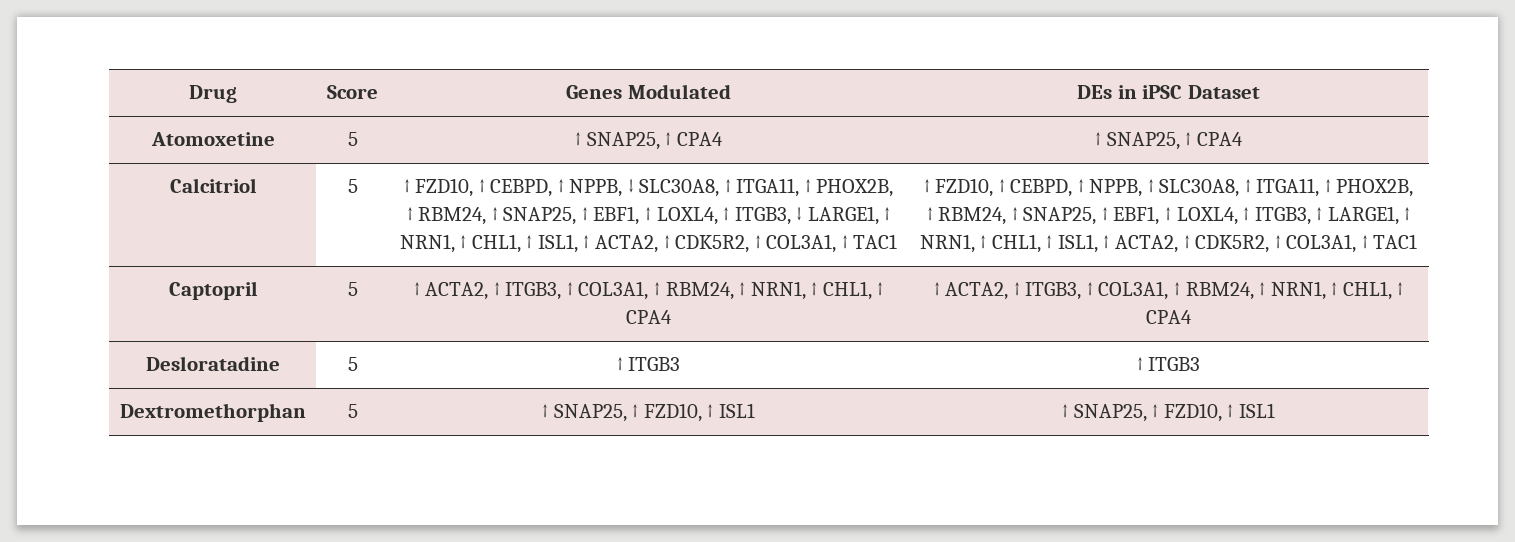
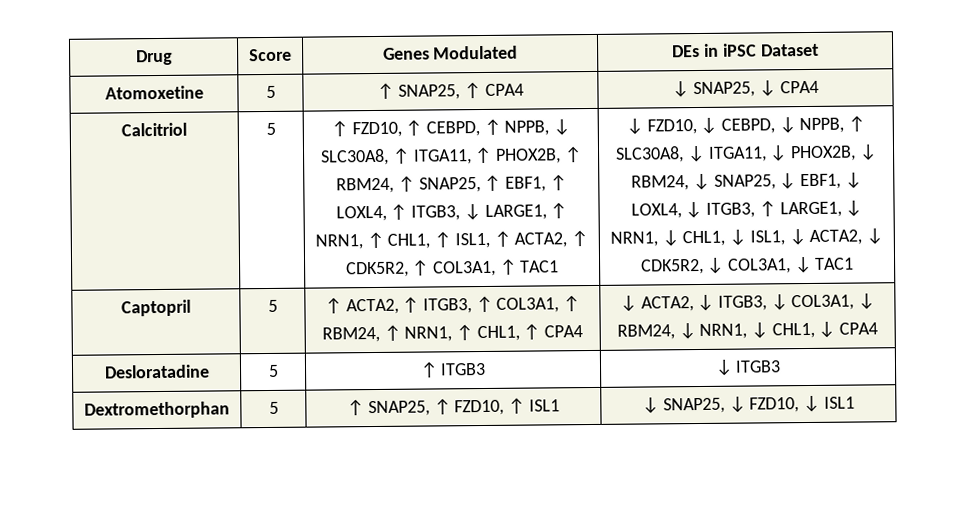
[1095,132,1192,150] ↑ SNAP25, ↑ -> [672,80,776,98] ↓ SNAP25, ↓
[923,178,1414,197] [926,206,1411,225] [919,234,1368,253] ↑ FZD10, ↑ CEBPD, ↑ NPPB, ↑ SLC30A8, ↑ ITGA11, ↑ PHOX2B, ↑ RBM24, ↑ SNAP25, ↑ EBF1, ↑ LOXL4, ↑ ITGB3, ↑ LARGE1, ↑ NRN1, ↑ CHL1, ↑ ISL1, ↑ ACTA2, ↑ CDK5R2, ↑ COL3A1, ↑ -> [625,115,866,135] [615,144,877,163] [631,172,862,191] [630,200,863,219] [609,228,884,247] [640,256,812,275] ↓ FZD10, ↓ CEBPD, ↓ NPPB, ↑ SLC30A8, ↓ ITGA11, ↓ PHOX2B, ↓ RBM24, ↓ SNAP25, ↓ EBF1, ↓ LOXL4, ↓ ITGB3, ↑ LARGE1, ↓ NRN1, ↓ CHL1, ↓ ISL1, ↓ ACTA2, ↓ CDK5R2, ↓ COL3A1, ↓
[933,281,1404,300] ↑ ACTA2, ↑ ITGB3, ↑ COL3A1, ↑ RBM24, ↑ NRN1, ↑ CHL1, ↑ -> [619,293,876,312] [616,321,836,340] ↓ ACTA2, ↓ ITGB3, ↓ COL3A1, ↓ RBM24, ↓ NRN1, ↓ CHL1, ↓
[1136,357,1143,371] ↑ -> [714,359,733,376] ↓
[1062,403,1234,422] ↑ SNAP25, ↑ FZD10, ↑ -> [642,395,821,414] ↓ SNAP25, ↓ FZD10, ↓

